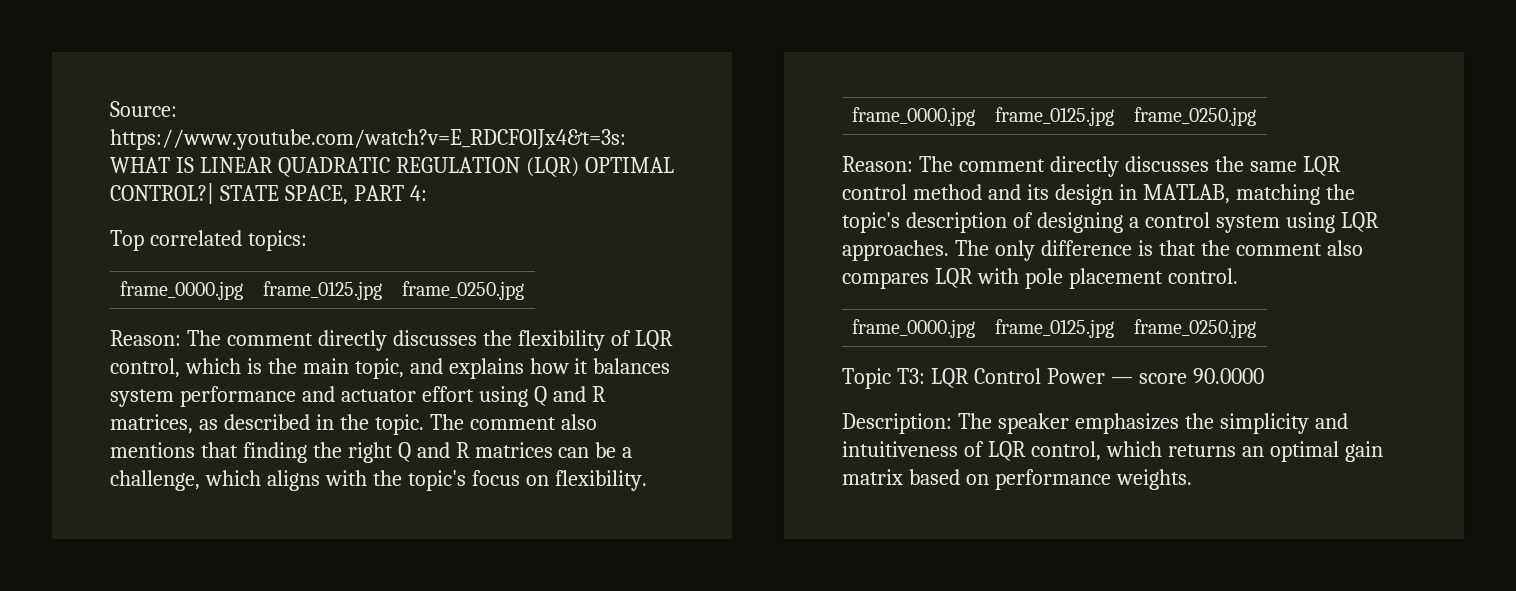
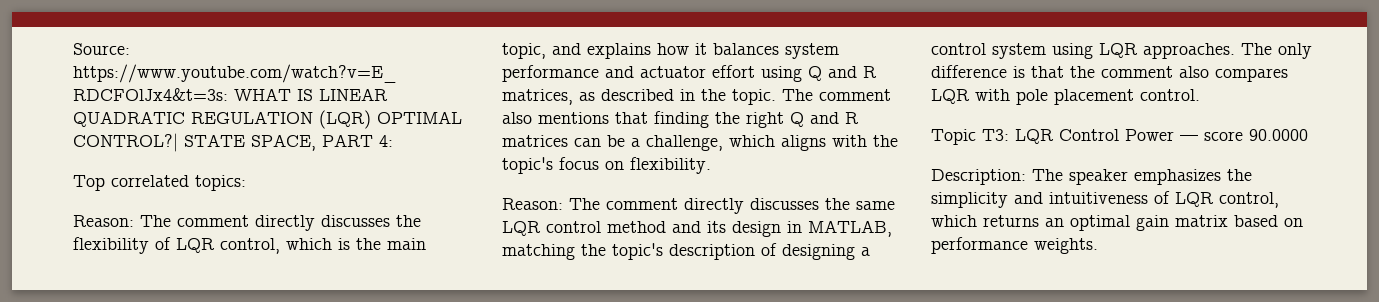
[119,281,243,300] [262,281,382,300] [401,281,524,300] // frame_0000.jpg | frame_0125.jpg | frame_0250.jpg -> (246, 183) none
[851,107,975,126] [994,107,1114,126] [1133,107,1256,126] // frame_0000.jpg | frame_0125.jpg | frame_0250.jpg -> (711, 165) none
[851,319,975,338] [994,319,1114,338] [1133,319,1256,338] // frame_0000.jpg | frame_0125.jpg | frame_0250.jpg -> (1200, 95) none

